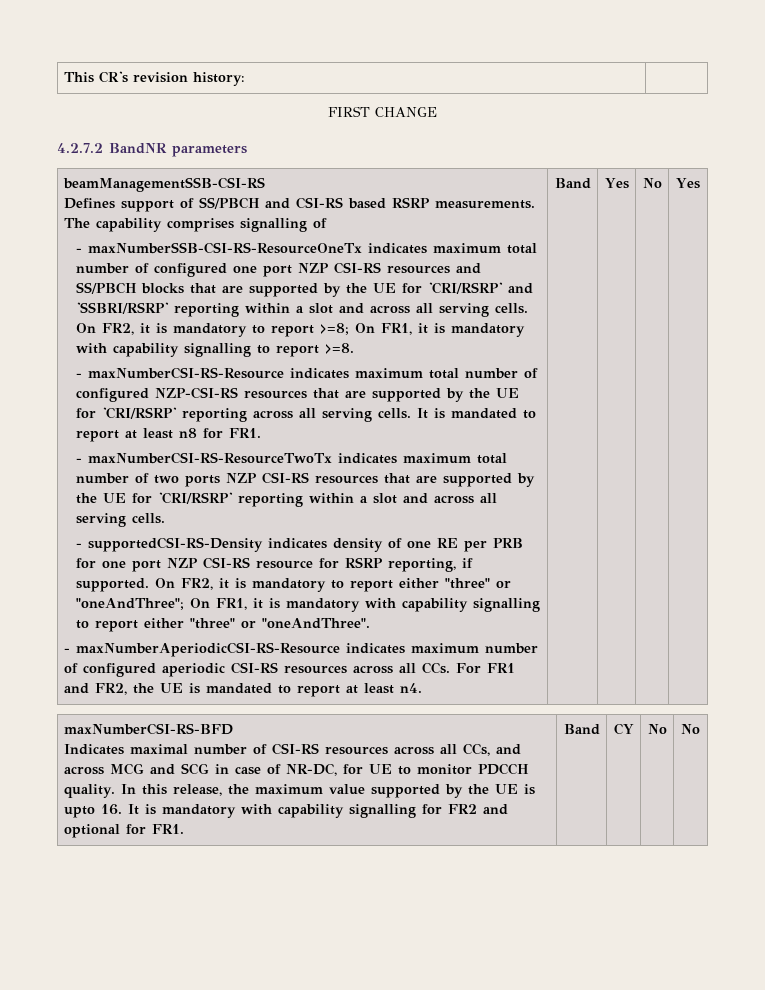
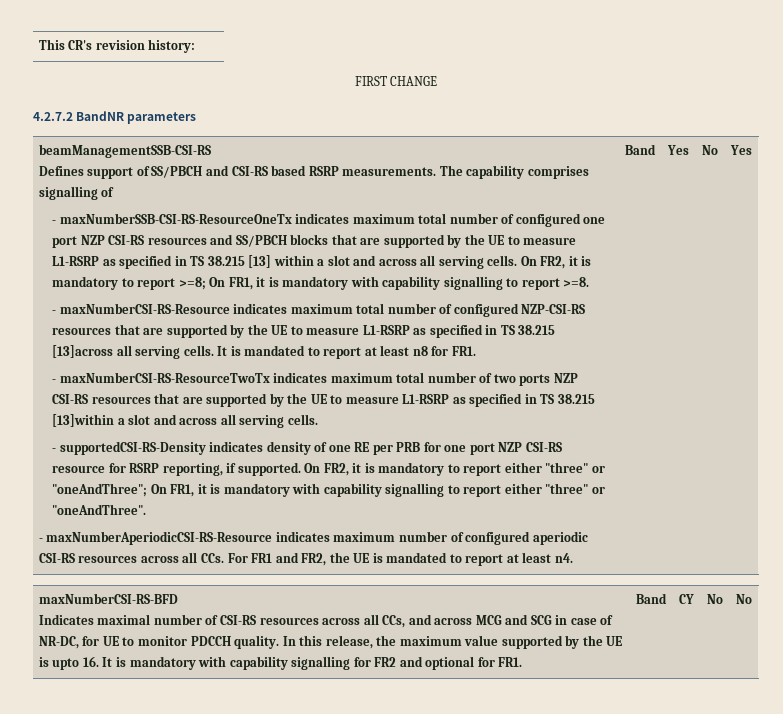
[402,282,534,294] [76,302,240,317] for 'CRI/RSRP' and 'SSBRI/RSRP' reporting -> [507,236,577,245] [52,255,272,269] to measure L1-RSRP as specified in TS 38.215 [13]
[76,407,294,422] for 'CRI/RSRP' reporting across -> [290,324,556,338] [52,345,114,358] to measure L1-RSRP as specified in TS 38.215 [13]across
[132,492,355,507] for 'CRI/RSRP' reporting within -> [330,393,595,407] [52,414,115,427] to measure L1-RSRP as specified in TS 38.215 [13]within

